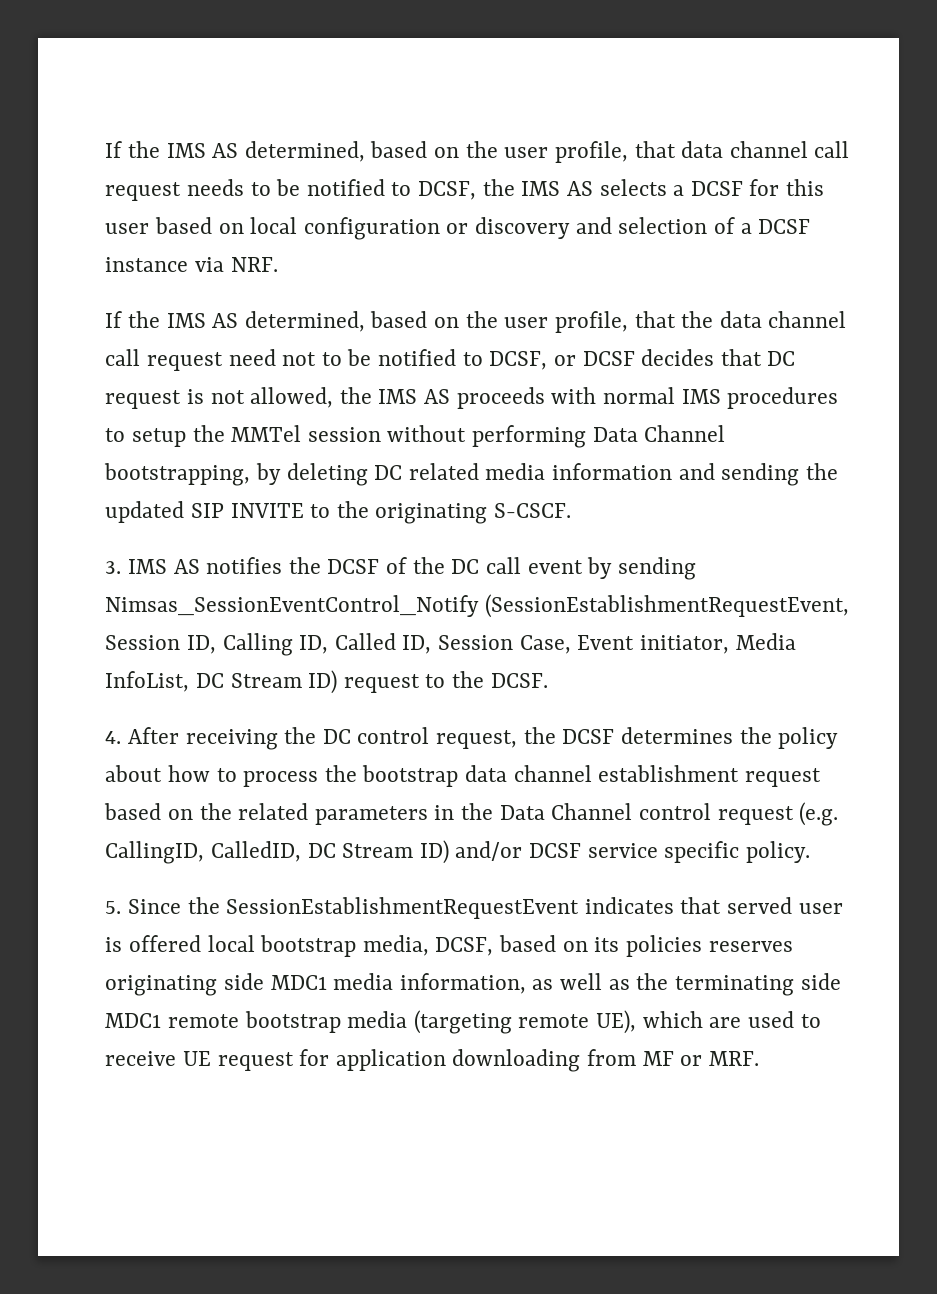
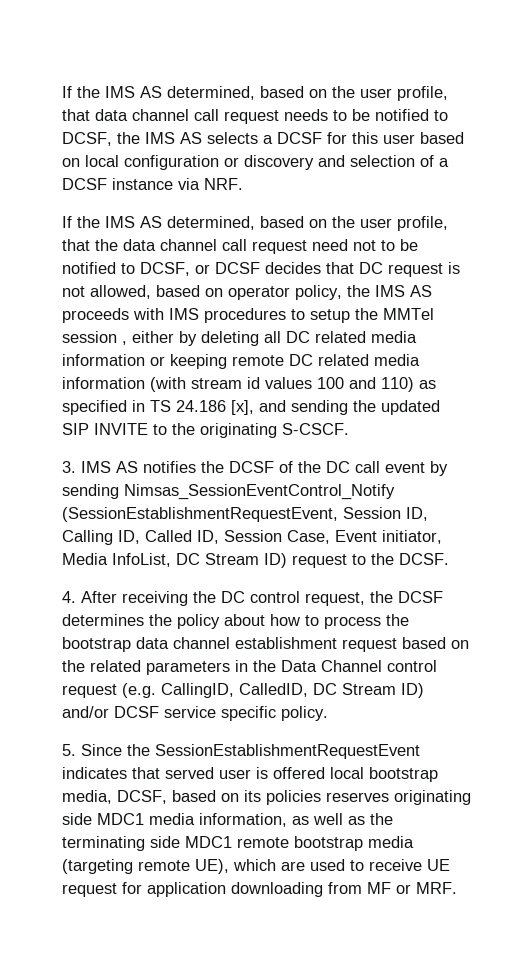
(334, 397) none -> [156,285,343,300] based on operator policy,
[602,387,675,404] normal -> (165, 314) none
[387,425,726,448] [104,463,251,486] without performing Data Channel bootstrapping, -> [122,331,175,345] , either
[374,463,673,480] DC related media information -> [264,331,418,343] [62,354,421,369] [62,377,437,392] [62,400,255,415] all DC related media information or keeping remote DC related media information (with stream id values 100 and 110) as specified in TS 24.186 [x],

